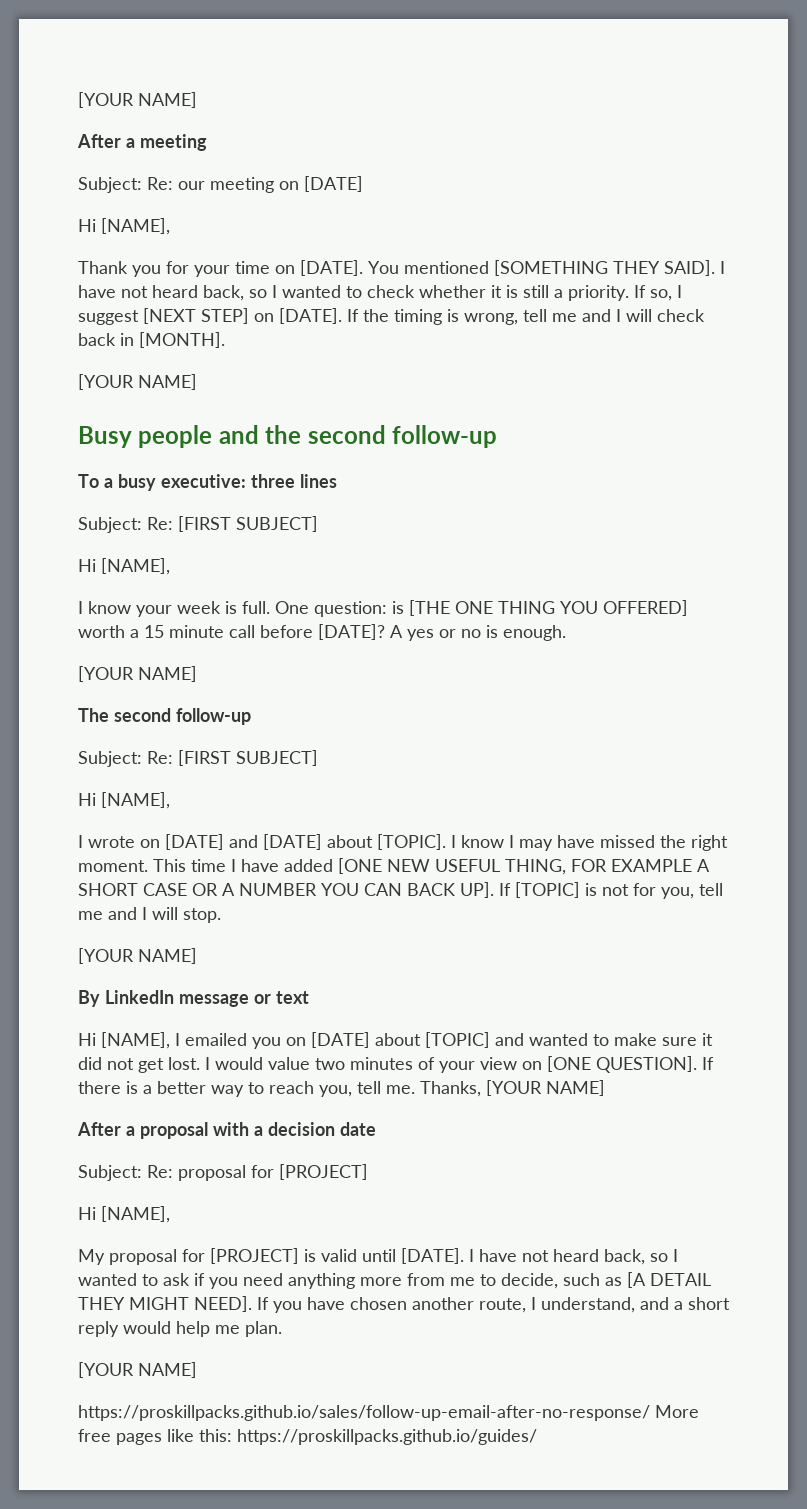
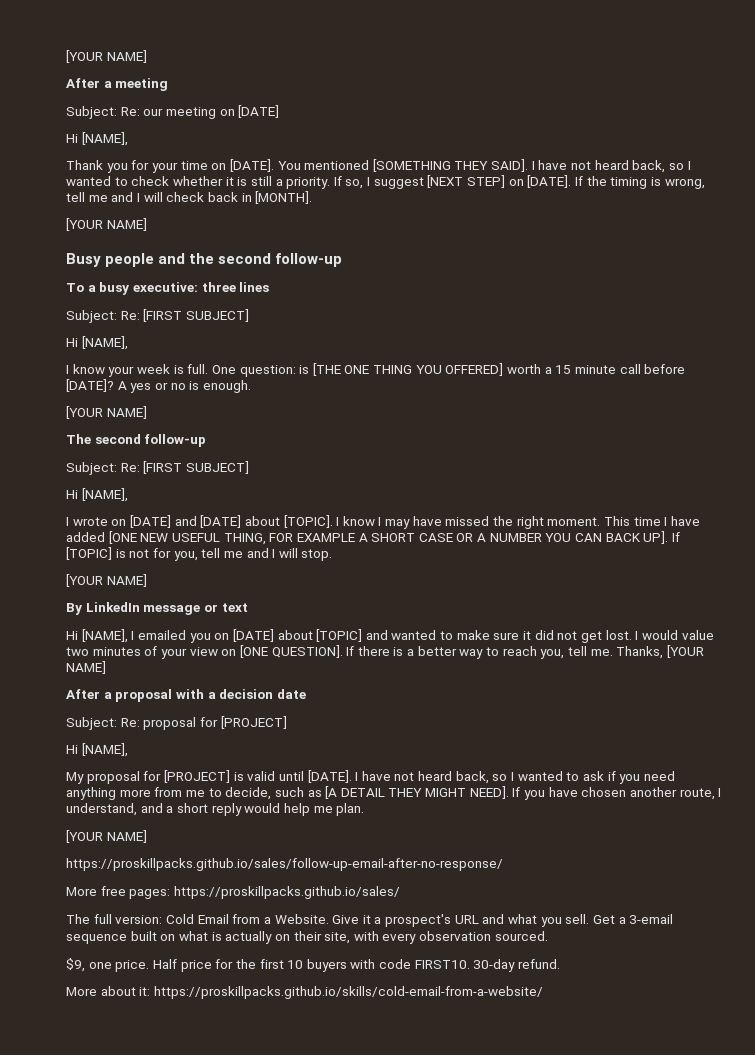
(650, 1413) none -> (503, 864) //
[116,1429,537,1445] pages like this: https://proskillpacks.github.io/guides/ -> [129,886,400,899] [66,914,674,927] [66,931,548,944] [66,958,561,972] [66,986,543,999] pages: https://proskillpacks.github.io/sales/ // The full version: Cold Email from a Website. Give it a prospect's URL and what you sell. Get a 3-email sequence built on what is actually on their site, with every observation sourced. // $9, one price. Half price for the first 10 buyers with code FIRST10. 30-day refund. // More about it: https://proskillpacks.github.io/skills/cold-email-from-a-website/

